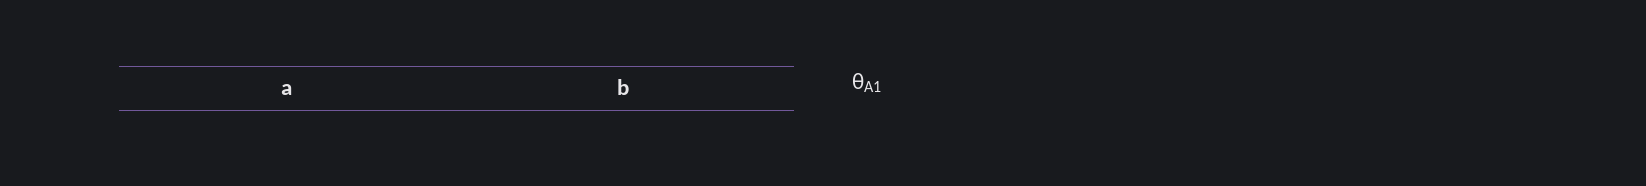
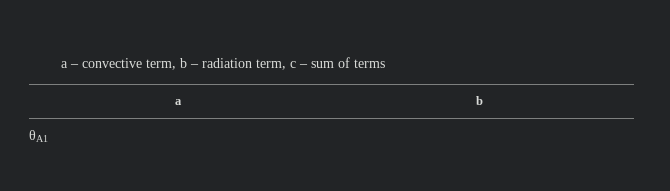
[280,84,292,95] a -> [60,57,385,70] [174,99,182,105] a – convective term, b – radiation term, c – sum of terms // a

